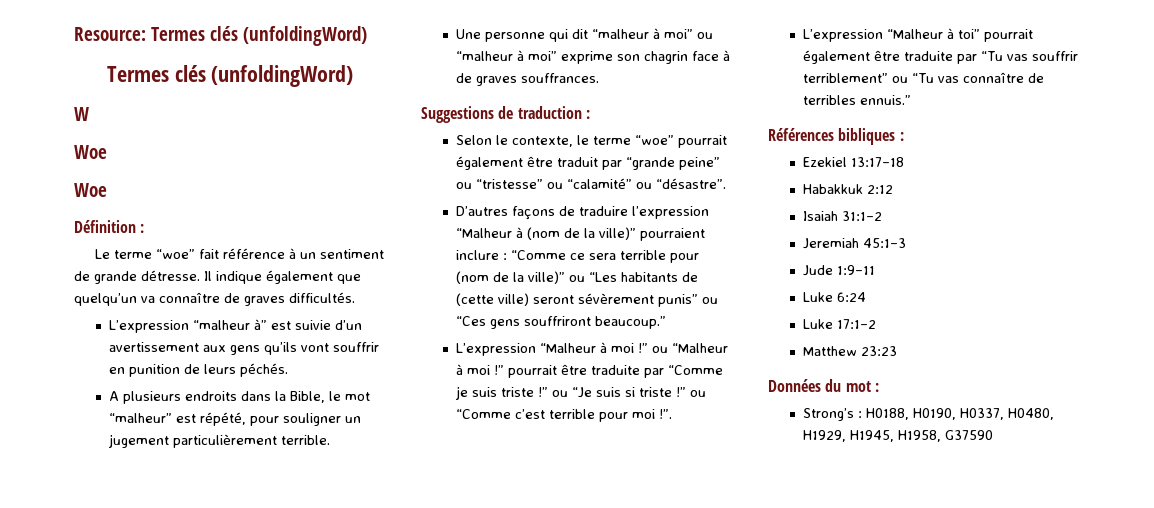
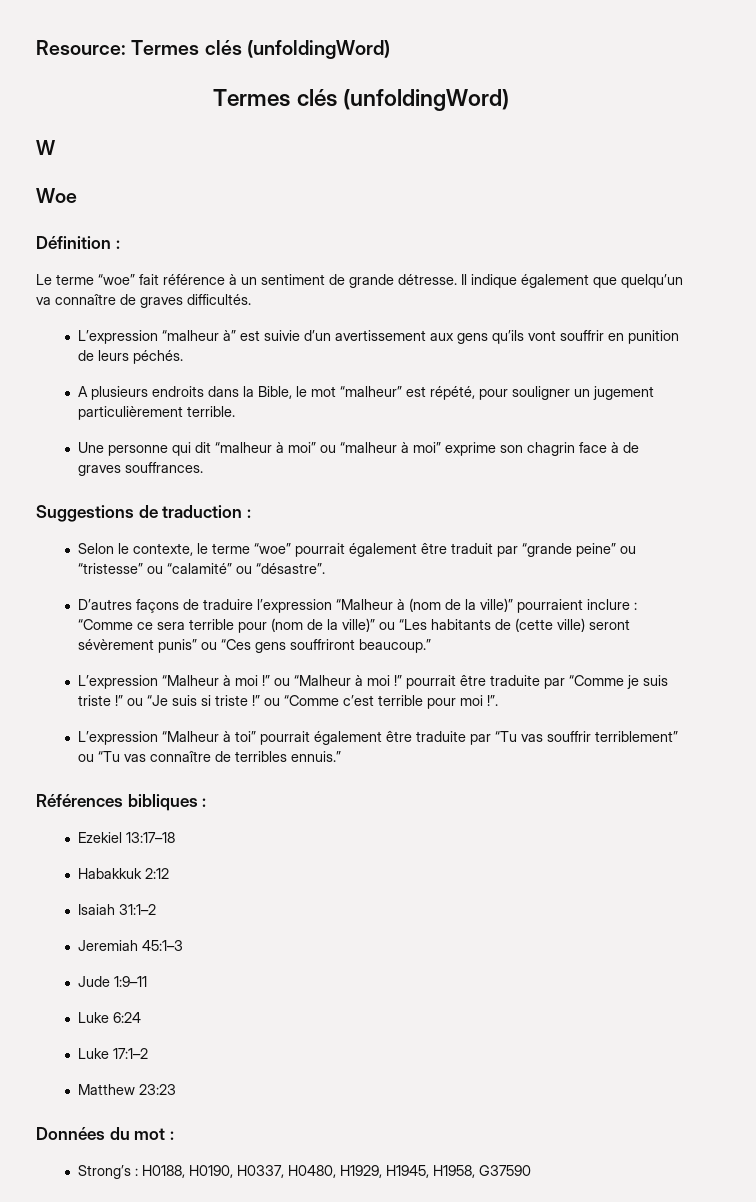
[74,183,107,197] // Woe -> (77, 195) none

